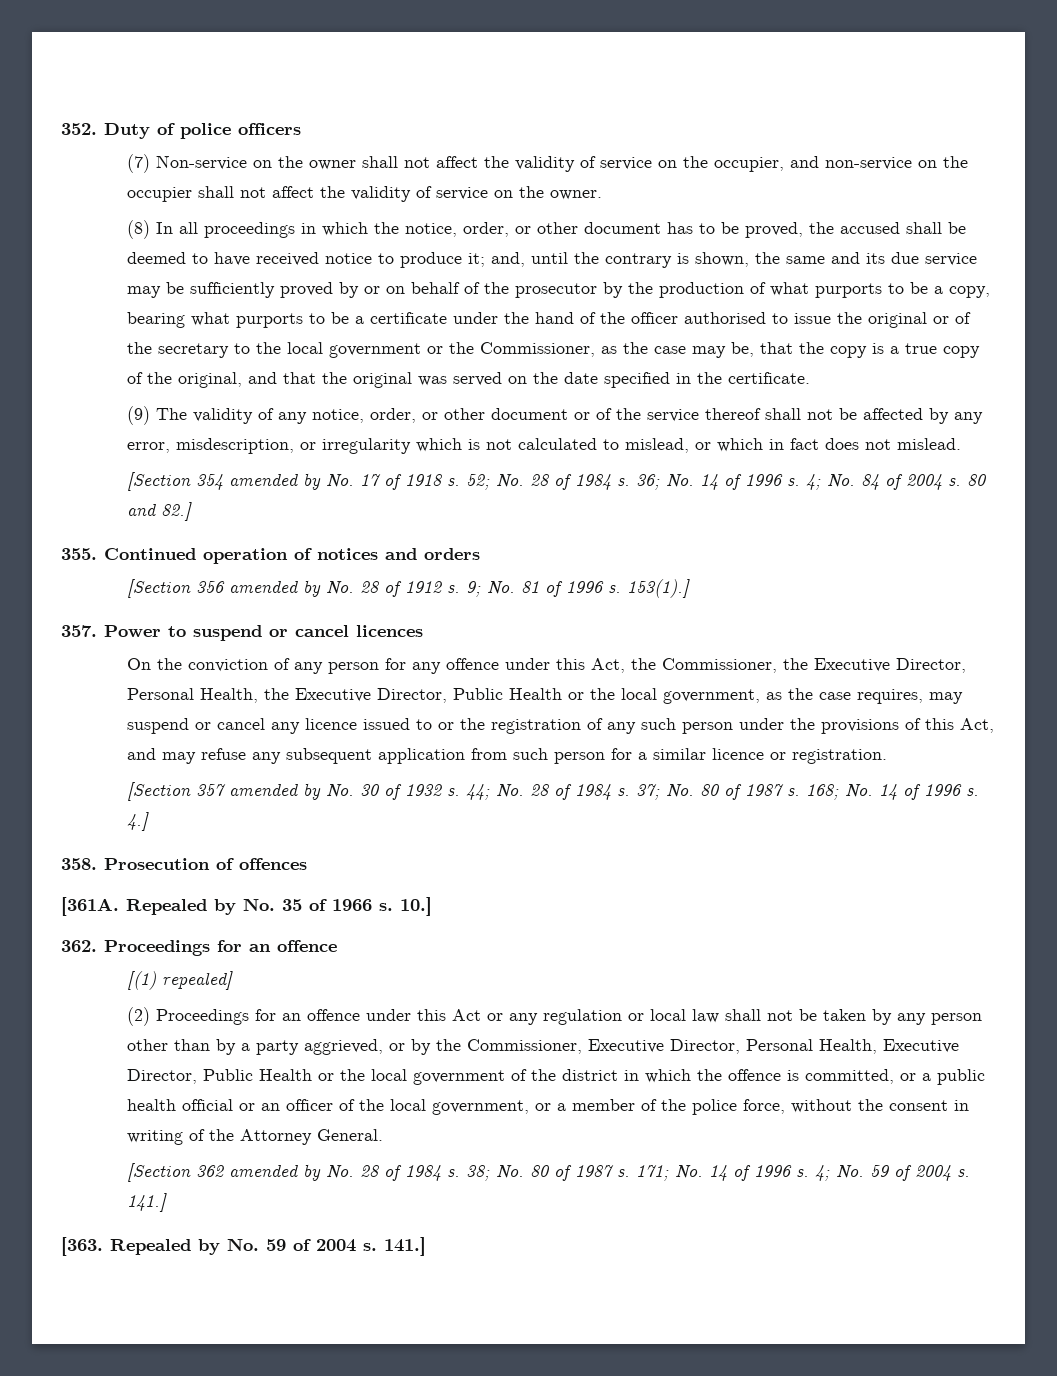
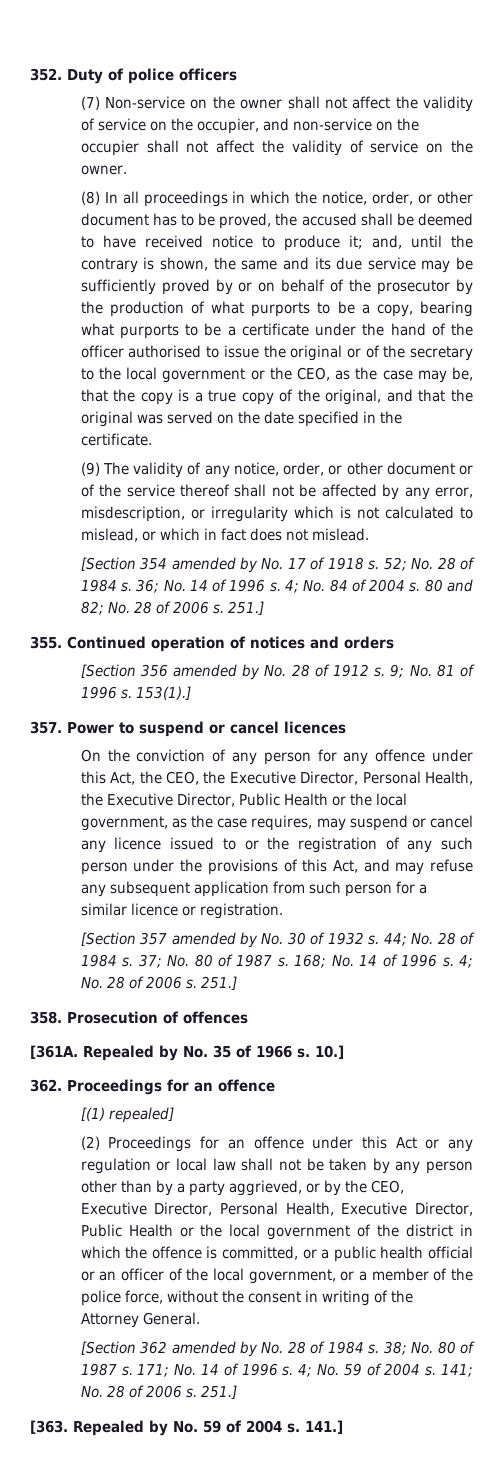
[480,342,596,357] Commissioner, -> [296,367,330,381] CEO,
[161,502,193,521] 82.] -> [80,601,264,615] 82; No. 28 of 2006 s. 251.]
[662,658,778,673] Commissioner, -> [165,771,199,785] CEO,
[127,812,150,831] 4.] -> [459,955,474,968] [80,976,237,990] 4; No. 28 of 2006 s. 251.]
[467,1039,583,1054] Commissioner, -> [370,1180,404,1194] CEO,
[127,1193,168,1212] 141.] -> [441,1364,474,1377] [80,1385,237,1399] 141; No. 28 of 2006 s. 251.]

